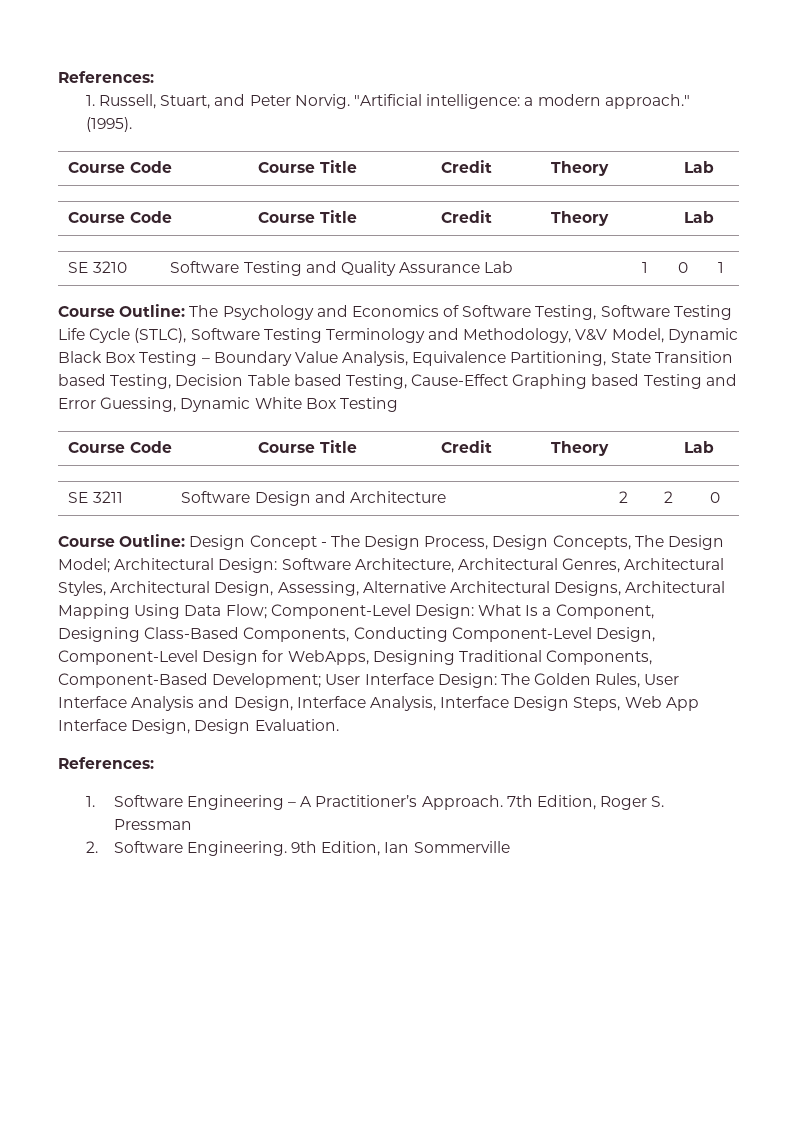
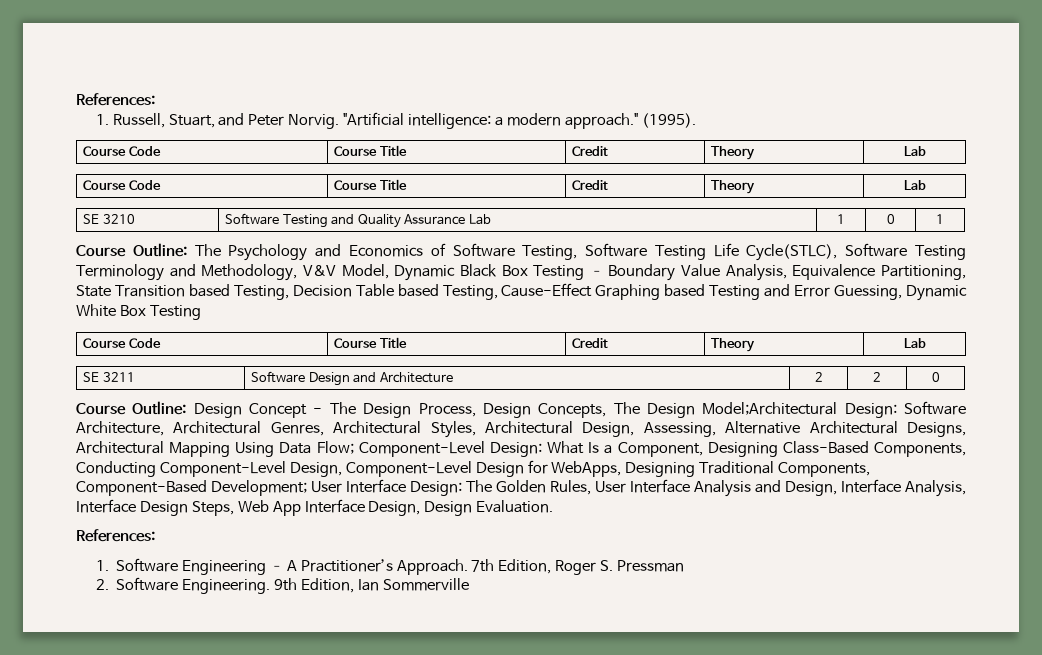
[89,328,187,343] Cycle (STLC), -> [746,244,838,261] Cycle(STLC),
[58,558,215,573] Model; Architectural -> [702,402,838,415] Model;Architectural

